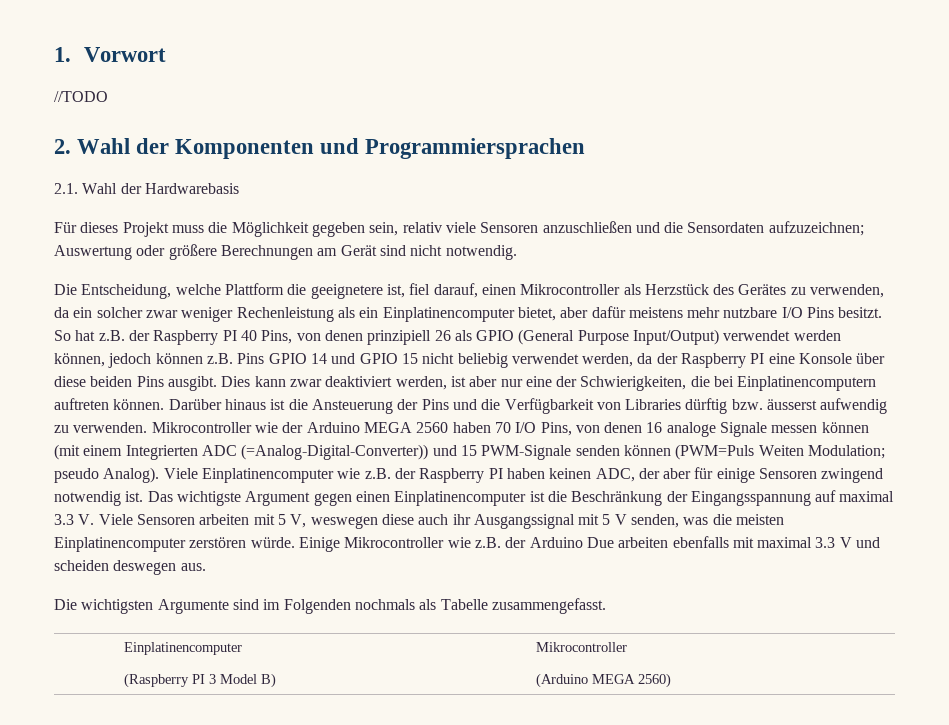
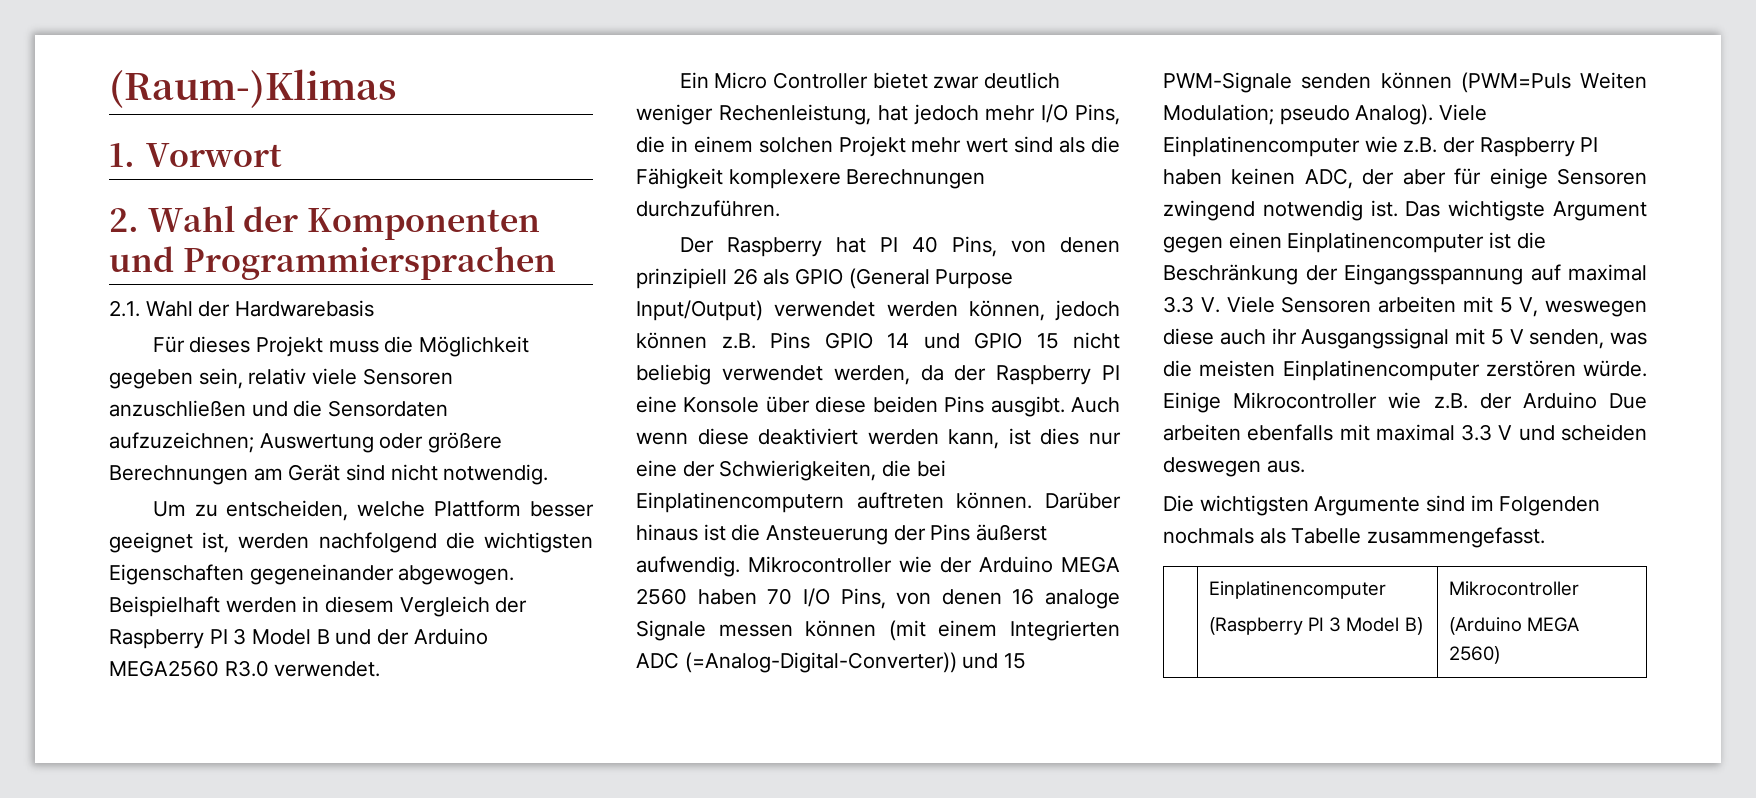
(54, 54) none -> [109,69,396,108] (Raum-)Klimas //
[54,91,108,102] // //TODO -> (282, 155) none
[54,283,885,299] [54,306,883,322] [54,330,219,345] Die Entscheidung, welche Plattform die geeignetere ist, fiel darauf, einen Mikrocontroller als Herzstück des Gerätes zu verwenden, da ein solcher zwar weniger Rechenleistung als ein Einplatinencomputer bietet, aber dafür meistens mehr nutzbare I/O Pins besitzt. So hat z.B. der Raspberry -> [152,500,594,521] [109,532,593,553] [109,564,515,585] [109,596,528,617] [109,628,488,649] [109,660,381,677] [679,72,1061,89] [636,104,1120,125] [636,136,1120,157] [636,168,986,189] [636,200,780,217] [679,237,866,257] Um zu entscheiden, welche Plattform besser geeignet ist, werden nachfolgend die wichtigsten Eigenschaften gegeneinander abgewogen. Beispielhaft werden in diesem Vergleich der Raspberry PI 3 Model B und der Arduino MEGA2560 R3.0 verwendet. // Ein Micro Controller bietet zwar deutlich weniger Rechenleistung, hat jedoch mehr I/O Pins, die in einem solchen Projekt mehr wert sind als die Fähigkeit komplexere Berechnungen durchzuführen. // Der Raspberry hat
[221,376,498,390] Dies kann zwar deaktiviert werden, ist aber -> [1071,397,1120,413] [636,428,1080,449] Auch wenn diese deaktiviert werden kann, ist dies
[452,398,888,414] [54,422,148,433] und die Verfügbarkeit von Libraries dürftig bzw. äusserst aufwendig zu verwenden. -> [976,524,1048,541] [636,556,740,577] äußerst aufwendig.

